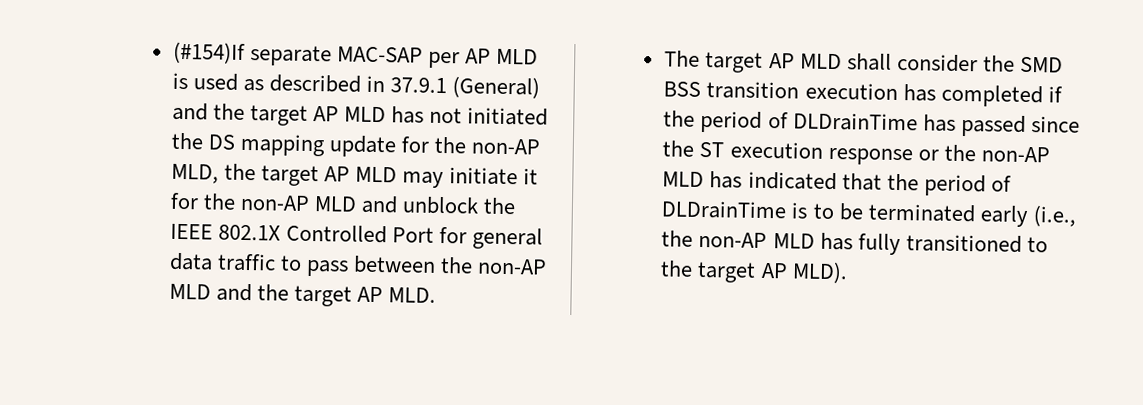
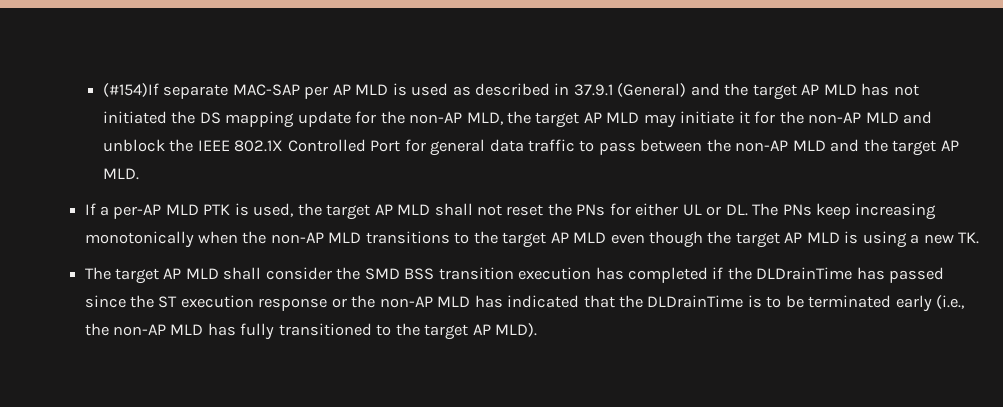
(437, 295) none -> [84,203,937,220] [84,231,980,248] // If a per-AP MLD PTK is used, the target AP MLD shall not reset the PNs for either UL or DL. The PNs keep increasing monotonically when the non-AP MLD transitions to the target AP MLD even though the target AP MLD is using a new TK.
[700,110,789,133] period of -> (752, 273) none
[923,174,1012,197] period of -> (644, 301) none

